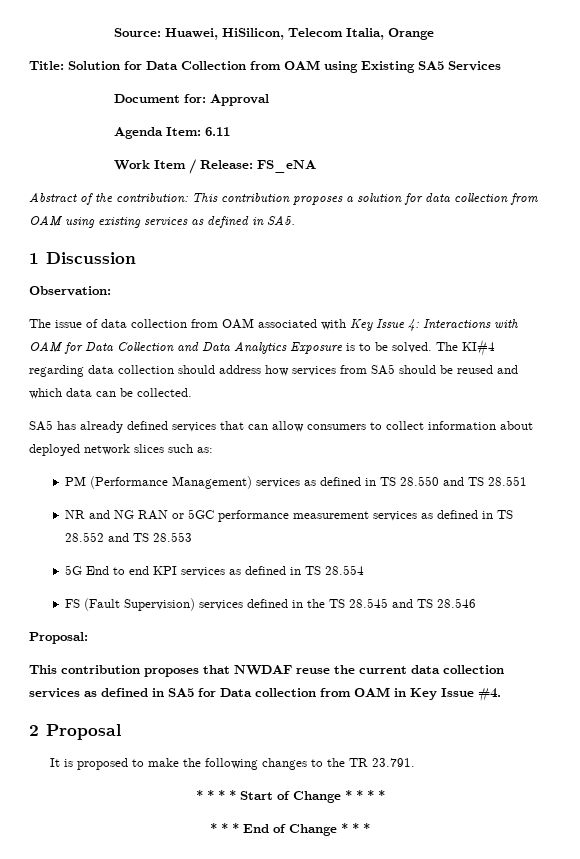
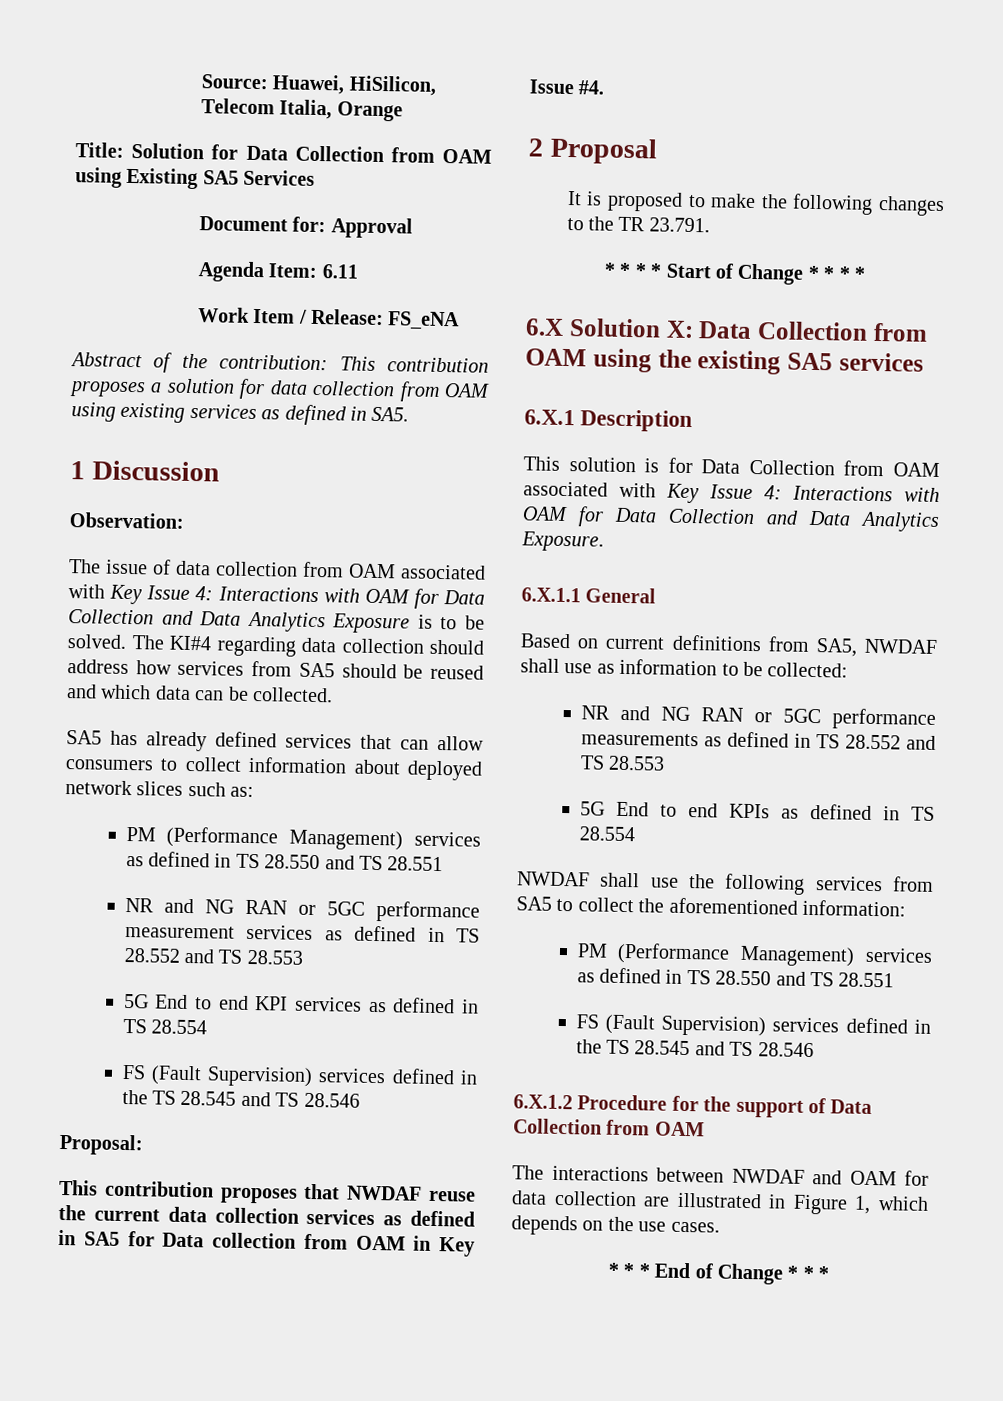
(385, 795) none -> [525,318,928,342] [525,348,924,375] [524,409,694,433] [523,456,940,478] [523,481,940,504] [522,506,940,532] [521,531,604,552] [521,587,657,604] [520,633,938,657] [520,658,849,678] [580,705,936,730] [580,731,936,750] [579,755,666,771] [579,801,935,821] [578,826,635,842] [517,871,934,895] [516,896,906,917] [576,942,933,967] [576,967,895,988] [575,1014,931,1037] [575,1039,814,1058] [513,1094,873,1118] [513,1118,705,1137] [512,1165,929,1186] [511,1190,929,1215] [511,1215,720,1236] // 6.X Solution X: Data Collection from OAM using the existing SA5 services // 6.X.1 Description // This solution is for Data Collection from OAM associated with Key Issue 4: Interactions with OAM for Data Collection and Data Analytics Exposure. // 6.X.1.1 General // Based on current definitions from SA5, NWDAF shall use as information to be collected: // NR and NG RAN or 5GC performance measurements as defined in TS 28.552 and TS 28.553 // 5G End to end KPIs as defined in TS 28.554 // NWDAF shall use the following services from SA5 to collect the aforementioned information: // PM (Performance Management) services as defined in TS 28.550 and TS 28.551 // FS (Fault Supervision) services defined in the TS 28.545 and TS 28.546 // 6.X.1.2 Procedure for the support of Data Collection from OAM // The interactions between NWDAF and OAM for data collection are illustrated in Figure 1, which depends on the use cases.

